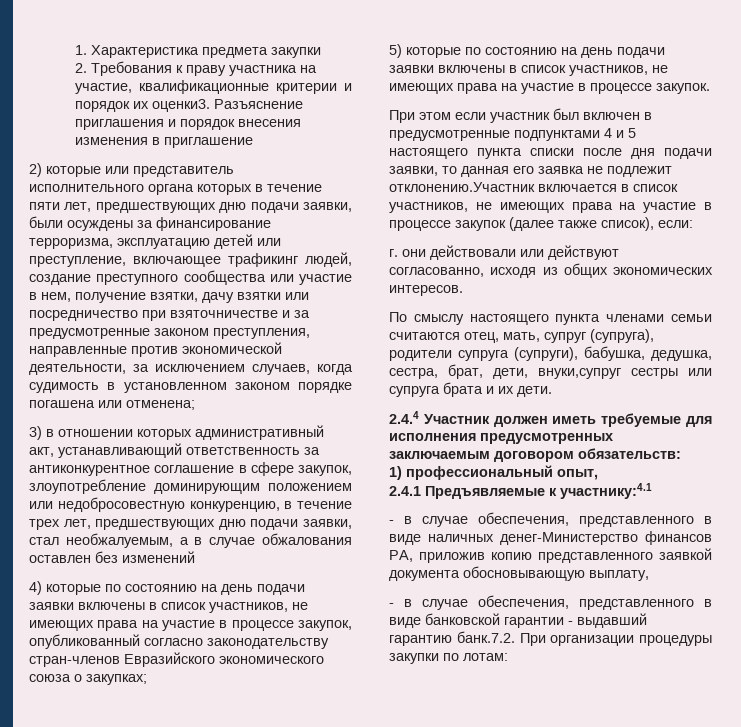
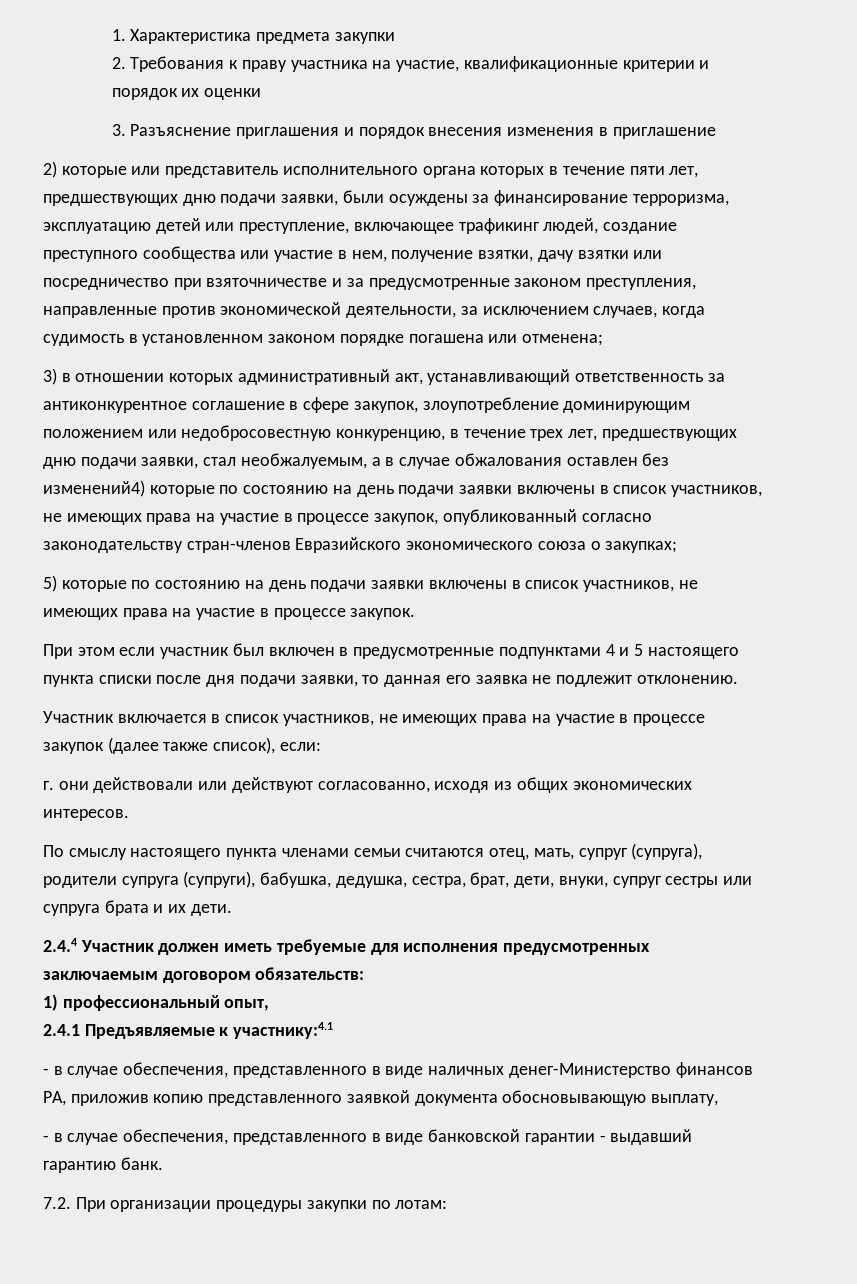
[152,99,211,112] оценки3. -> [204,88,262,100] [111,124,126,136] оценки // 3.
[122,551,195,563] [29,581,42,595] изменений // 4) -> [43,480,145,497] изменений4)
[389,182,535,192] отклонению.Участник -> [636,675,738,684] [43,711,114,723] отклонению. // Участник
[538,368,621,379] внуки,супруг -> [558,876,662,888] внуки, супруг
[456,631,515,643] банк.7.2. -> [120,1157,163,1170] [43,1197,71,1209] банк. // 7.2.

